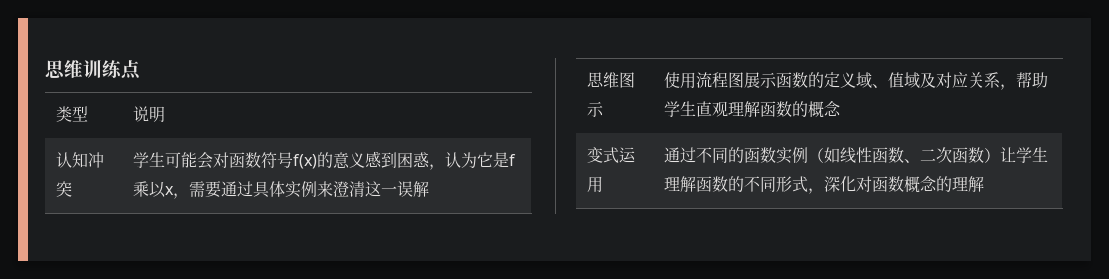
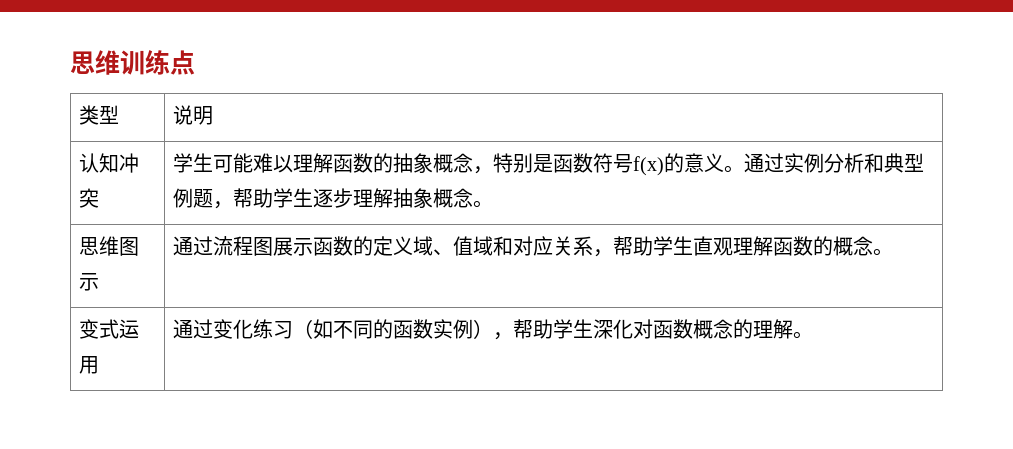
[196,152,229,169] 会对 -> [252,153,553,174] 难以理解函数的抽象概念，特别是
[364,151,516,170] [132,181,429,199] 感到困惑，认为它是f乘以x，需要通过具体实例来澄清这一误解 -> [723,153,924,173] [172,188,493,209] 。通过实例分析和典型例题，帮助学生逐步理解抽象概念。
[663,72,696,89] 使用 -> [172,236,213,256] 通过
[919,72,936,88] 及 -> [492,236,513,256] 和
(841, 108) none -> [872,248,893,256] 。
(696, 155) none -> [212,319,333,339] 变化练习（如
[807,147,1048,163] [663,176,824,194] （如线性函数、二次函数）让学生理解函数的不同形式， -> [472,319,593,340] ），帮助学生
(984, 184) none -> [792,331,813,339] 。

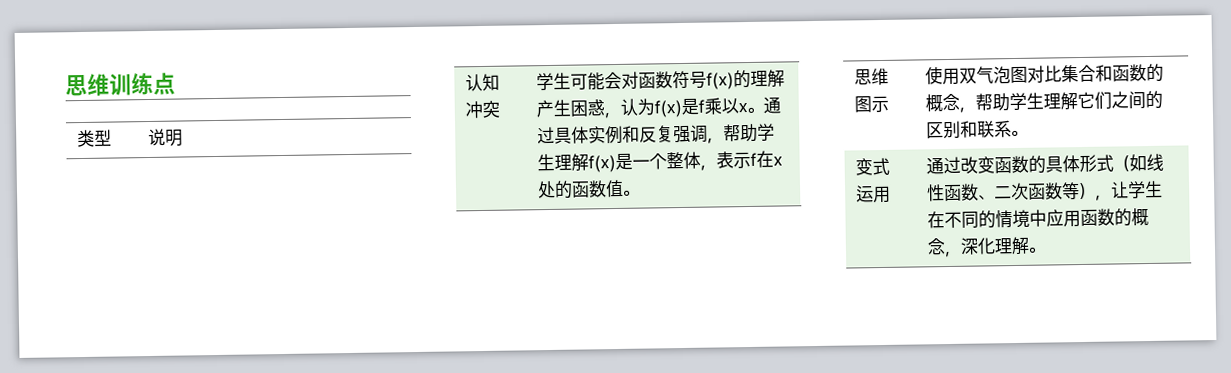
[252,153,924,176] [172,188,493,209] [78,236,139,256] [78,273,99,291] [172,236,893,257] [78,319,139,339] [78,356,99,374] [172,319,753,340] 难以理解函数的抽象概念，特别是函数符号f(x)的意义。通过实例分析和典型例题，帮助学生逐步理解抽象概念。 // 思维图示 | 通过流程图展示函数的定义域、值域和对应关系，帮助学生直观理解函数的概念。 // 变式运用 | 通过变化练习（如不同的函数实例），帮助学生深化对函数概念的 -> [604,69,786,90] [536,96,782,119] [537,123,776,145] [537,150,784,173] [537,179,641,199] [854,67,890,86] [854,95,890,113] [925,63,1165,86] [925,90,1164,113] [926,120,1029,140] [855,157,891,176] [856,185,892,204] [926,153,1165,175] [927,180,1164,202] [927,207,1150,229] [927,237,997,258] 会对函数符号f(x)的理解产生困惑，认为f(x)是f乘以x。通过具体实例和反复强调，帮助学生理解f(x)是一个整体，表示f在x处的函数值。 // 思维图示 | 使用双气泡图对比集合和函数的概念，帮助学生理解它们之间的区别和联系。 // 变式运用 | 通过改变函数的具体形式（如线性函数、二次函数等），让学生在不同的情境中应用函数的概念，深化

